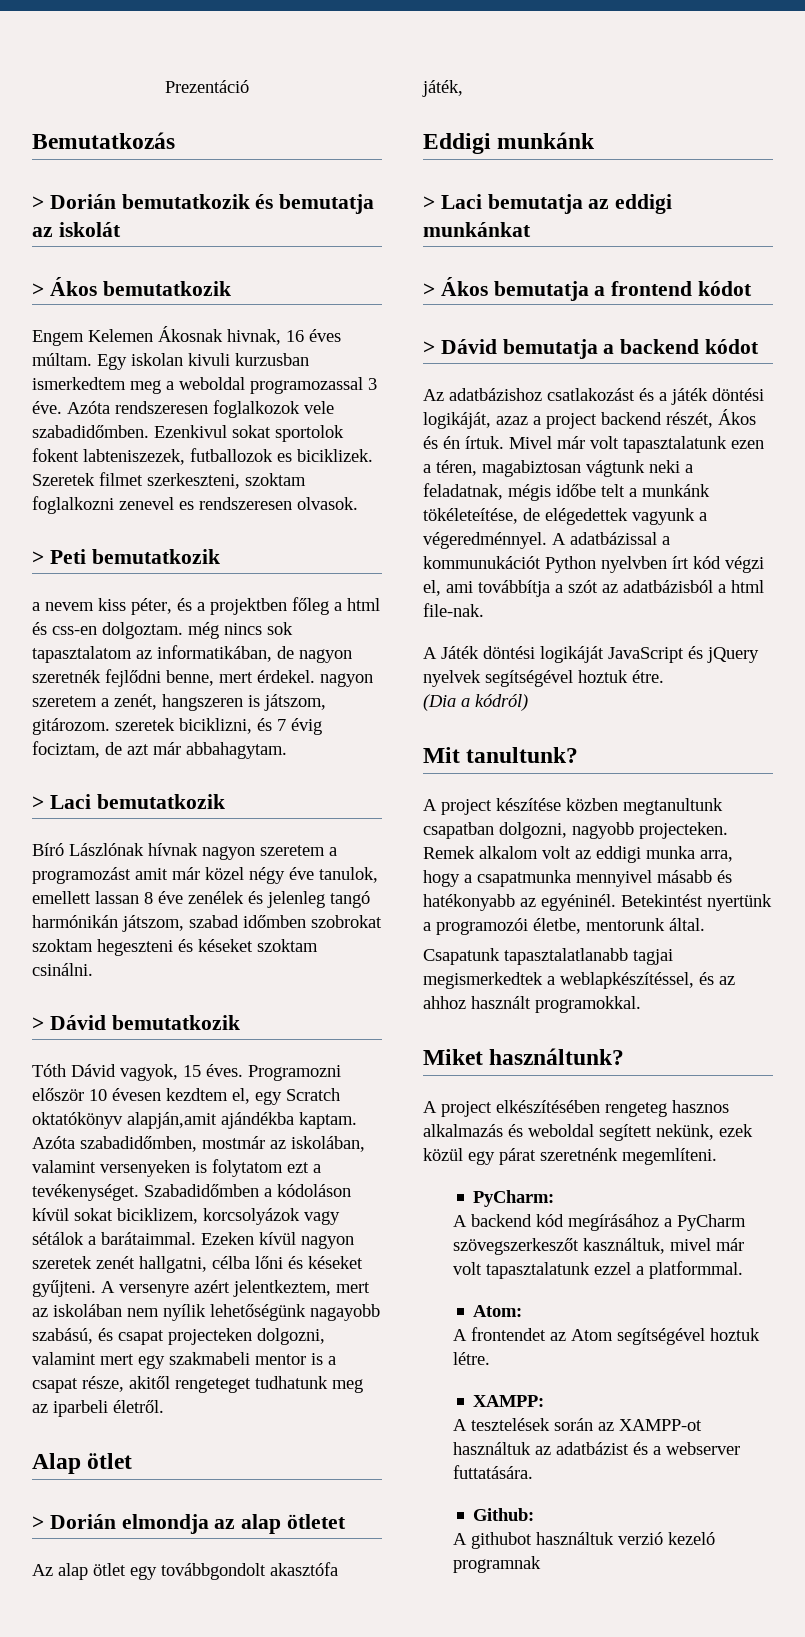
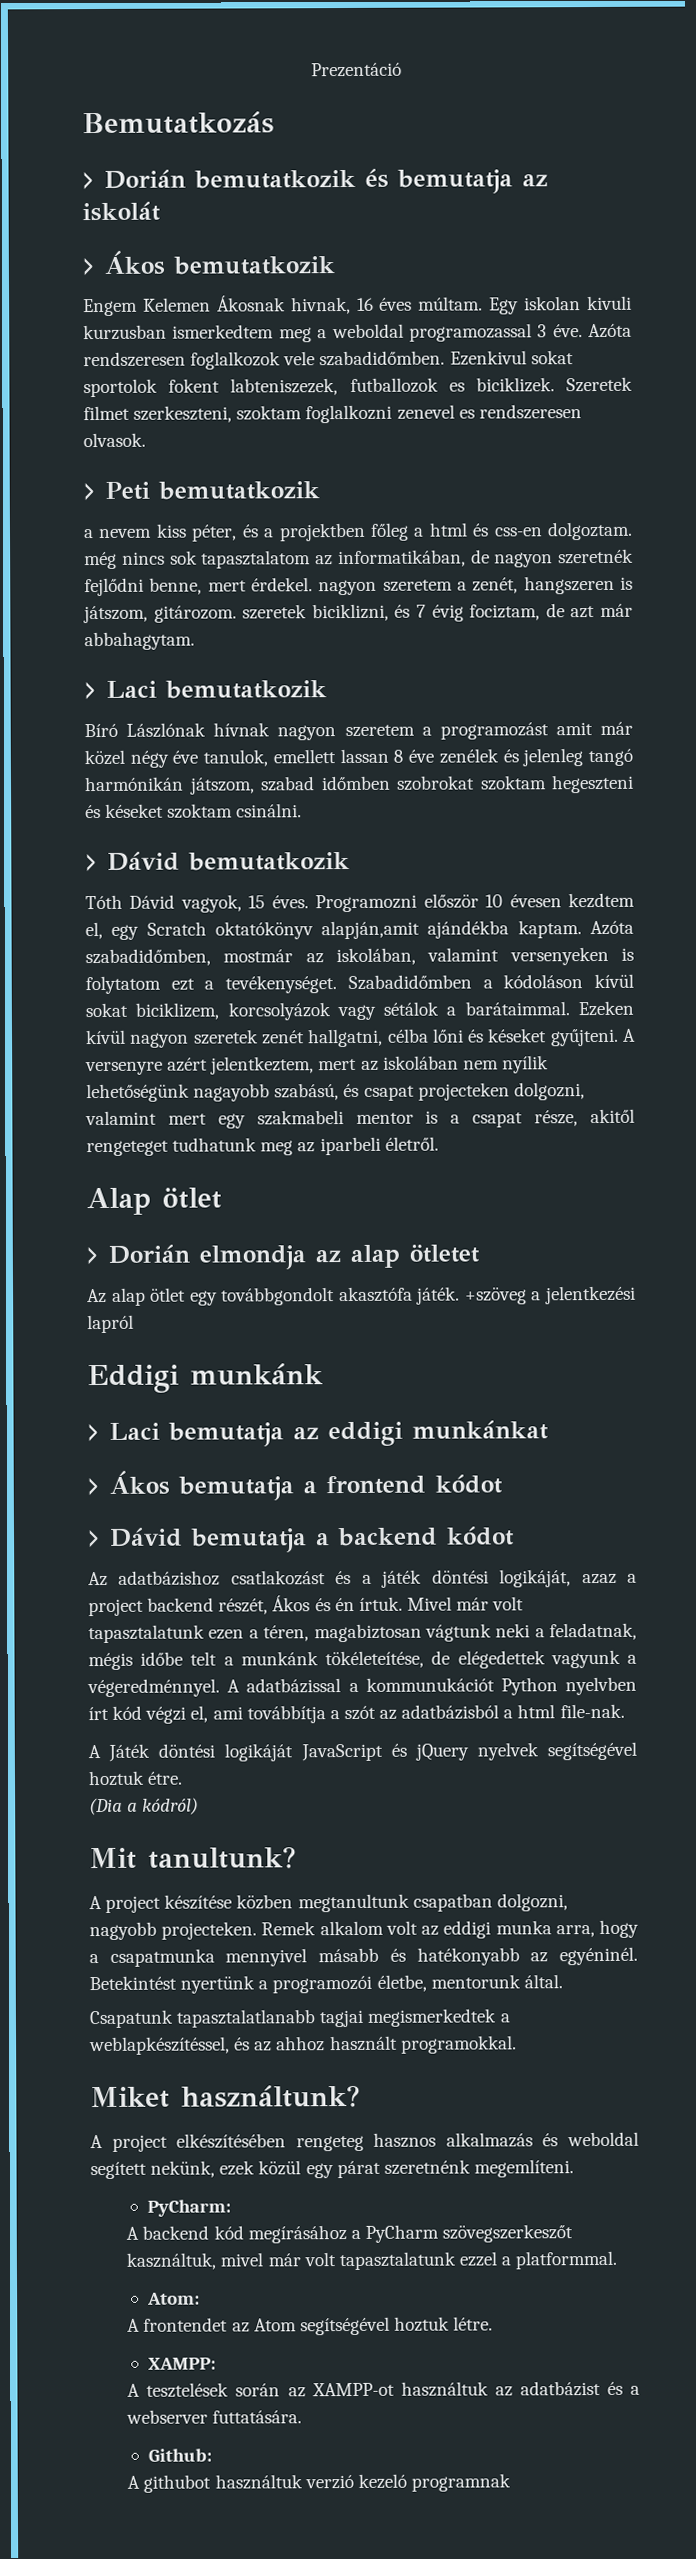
[422,80,463,97] játék, -> [416,1285,636,1305] [87,1314,134,1334] játék. +szöveg a jelentkezési lapról

